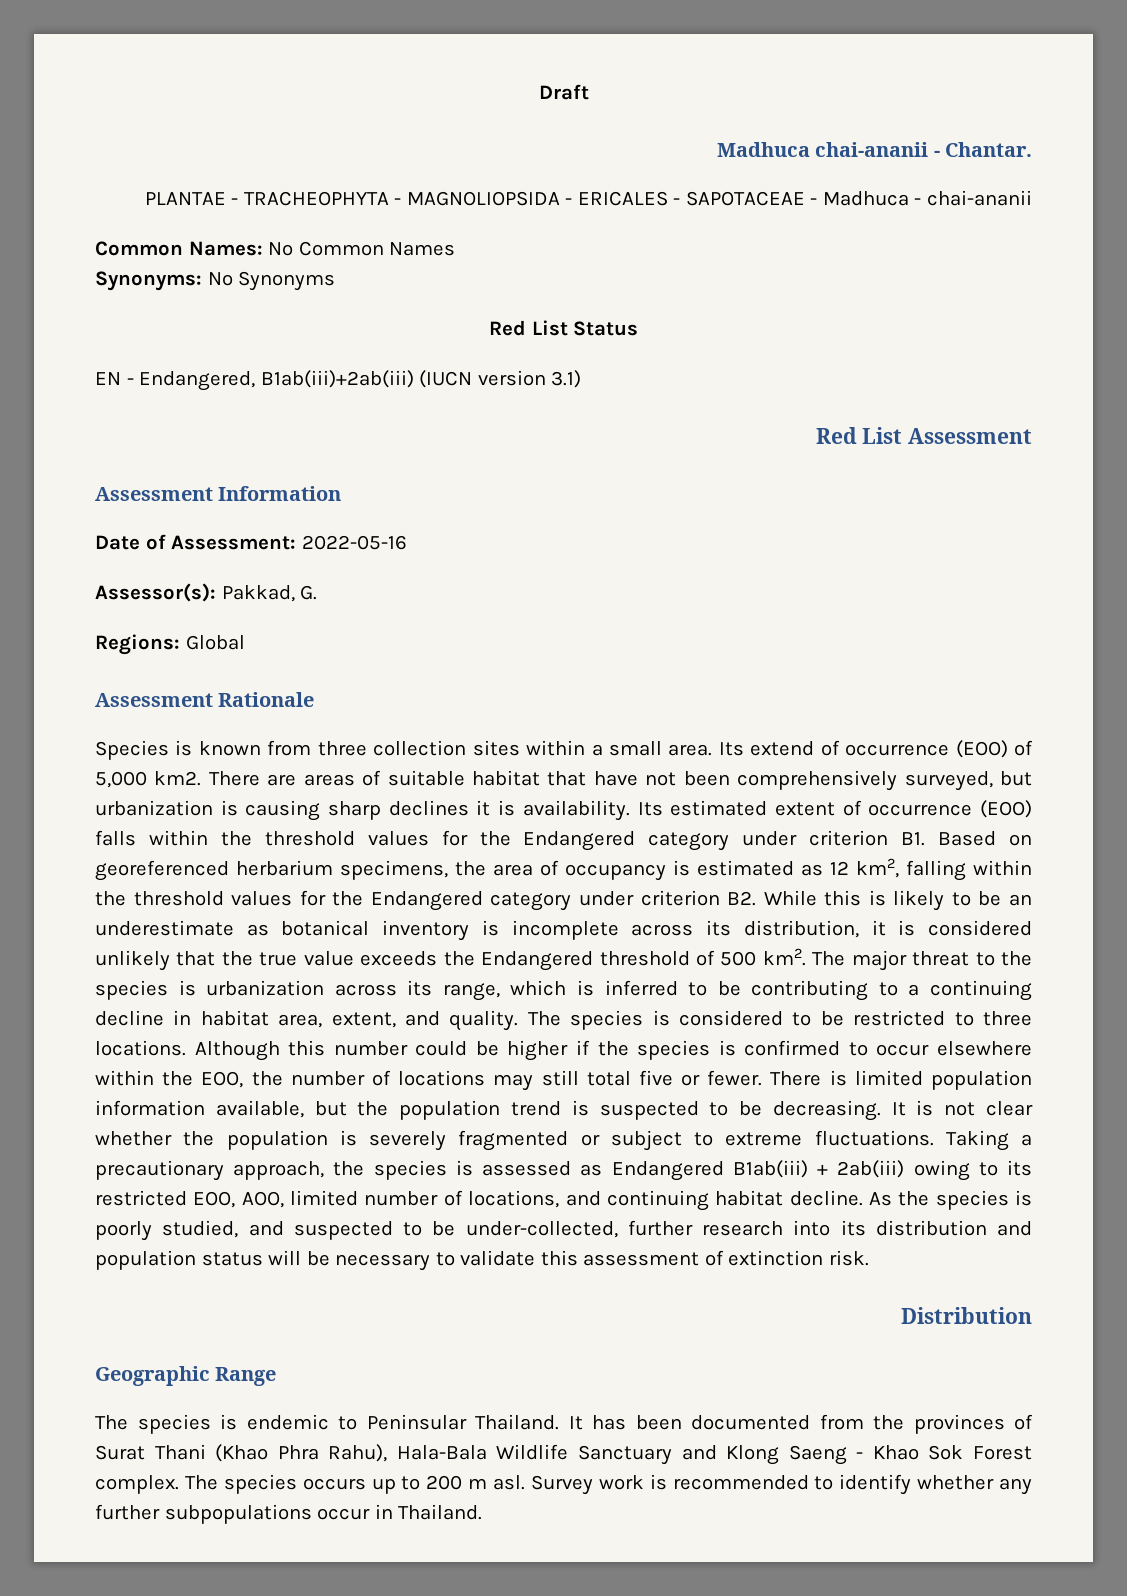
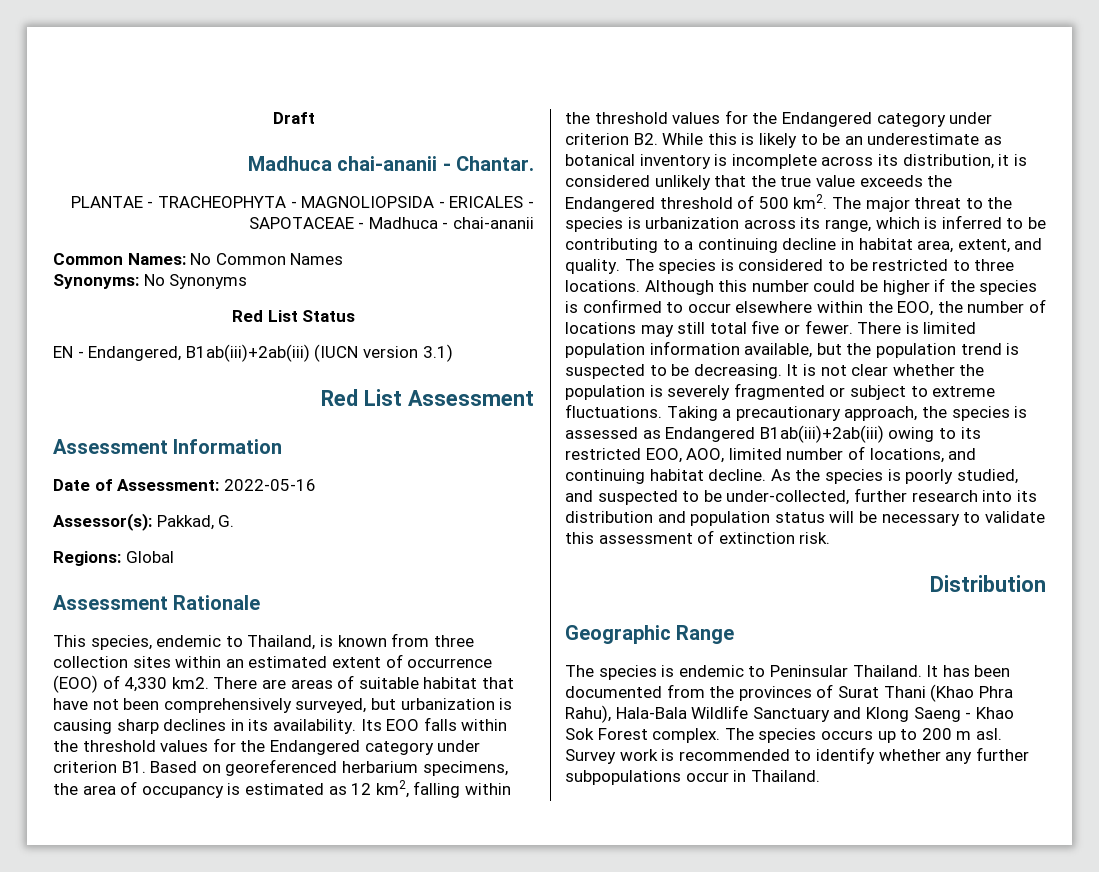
[95,740,169,760] Species -> [53,635,316,650] This species, endemic to Thailand,
[591,741,815,756] a small area. Its extend -> [225,656,381,668] an estimated extent
[95,771,147,788] 5,000 -> [124,677,168,692] 4,330
[476,800,1033,821] it is availability. Its estimated extent of occurrence (EOO) -> [230,719,420,734] in its availability. Its EOO
[732,1160,905,1178] B1ab(iii) + 2ab(iii) -> [759,425,884,443] B1ab(iii)+2ab(iii)

